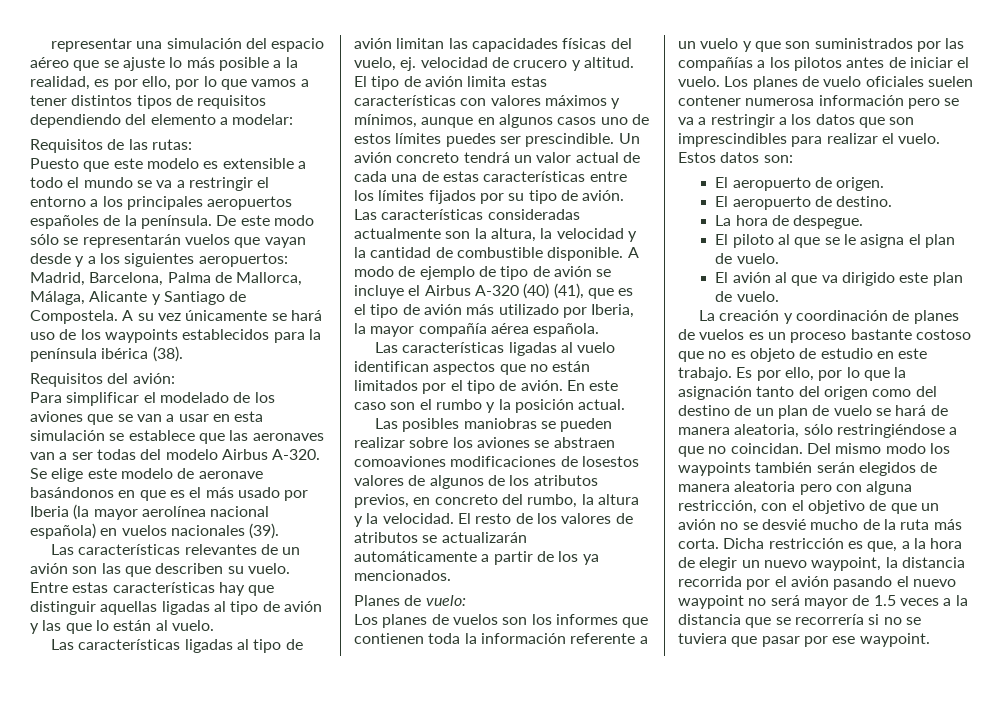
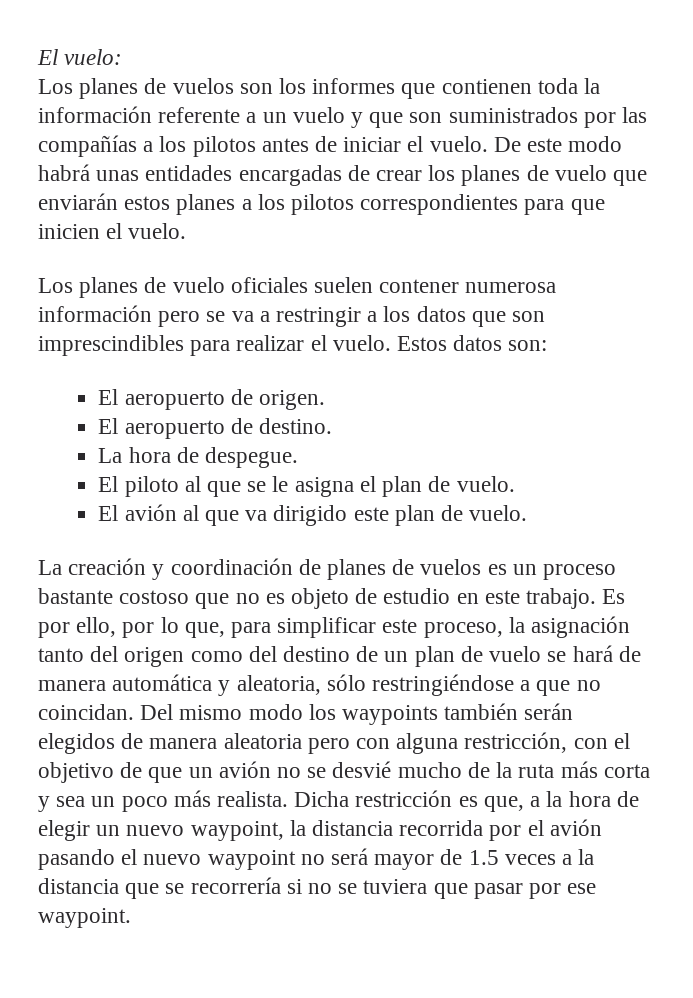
[50,38,325,52] [30,57,298,71] [30,76,309,90] [30,95,267,109] [30,114,294,128] [30,139,192,153] [30,158,306,172] [30,177,270,191] [30,196,293,210] [30,215,314,229] [30,234,306,248] [30,253,288,267] [30,272,303,286] [30,291,247,305] [30,310,322,324] [30,329,321,343] [30,346,183,362] [30,373,175,387] [30,392,275,406] [30,411,264,425] [30,430,324,444] [30,449,321,460] [30,468,263,482] [30,487,309,501] [30,504,270,520] [30,523,280,539] [50,544,301,555] [30,563,290,577] [30,582,275,596] [30,601,322,615] [30,620,214,634] [50,639,303,653] [354,38,632,52] [354,57,634,71] [354,76,547,90] [354,95,621,109] [354,114,649,128] [354,133,640,147] [354,152,640,163] [354,171,627,182] [354,190,625,204] [354,209,580,220] [354,228,637,242] [354,247,639,261] [354,266,612,280] [354,283,634,299] [354,304,635,318] [354,323,600,337] [374,342,616,356] [354,361,591,375] [354,380,619,394] [354,399,626,413] [374,418,613,432] [354,437,615,448] [354,456,639,467] [354,475,598,489] [354,494,639,508] [354,513,633,527] [354,532,527,543] [354,551,599,565] [354,570,451,581] [354,595,422,606] representar una simulación del espacio aéreo que se ajuste lo más posible a la realidad, es por ello, por lo que vamos a tener distintos tipos de requisitos dependiendo del elemento a modelar: // Requisitos de las rutas: // Puesto que este modelo es extensible a todo el mundo se va a restringir el entorno a los principales aeropuertos españoles de la península. De este modo sólo se representarán vuelos que vayan desde y a los siguientes aeropuertos: Madrid, Barcelona, Palma de Mallorca, Málaga, Alicante y Santiago de Compostela. A su vez únicamente se hará uso de los waypoints establecidos para la península ibérica (38). // Requisitos del avión: // Para simplificar el modelado de los aviones que se van a usar en esta simulación se establece que las aeronaves van a ser todas del modelo Airbus A-320. Se elige este modelo de aeronave basándonos en que es el más usado por Iberia (la mayor aerolínea nacional española) en vuelos nacionales (39). // Las características relevantes de un avión son las que describen su vuelo. Entre estas características hay que distinguir aquellas ligadas al tipo de avión y las que lo están al vuelo. // Las características ligadas al tipo de avión limitan las capacidades físicas del vuelo, ej. velocidad de crucero y altitud. El tipo de avión limita estas características con valores máximos y mínimos, aunque en algunos casos uno de estos límites puedes ser prescindible. Un avión concreto tendrá un valor actual de cada una de estas características entre los límites fijados por su tipo de avión. Las características consideradas actualmente son la altura, la velocidad y la cantidad de combustible disponible. A modo de ejemplo de tipo de avión se incluye el Airbus A-320 (40) (41), que es el tipo de avión más utilizado por Iberia, la mayor compañía aérea española. // Las características ligadas al vuelo identifican aspectos que no están limitados por el tipo de avión. En este caso son el rumbo y la posición actual. // Las posibles maniobras se pueden realizar sobre los aviones se abstraen comoaviones modificaciones de losestos valores de algunos de los atributos previos, en concreto del rumbo, la altura y la velocidad. El resto de los valores de atributos se actualizarán automáticamente a partir de los ya mencionados. // Planes de -> [37,49,58,65] El
(720, 81) none -> [493,136,623,152] [38,164,648,186] [38,193,605,215] [38,223,187,239] De este modo habrá unas entidades encargadas de crear los planes de vuelo que enviarán estos planes a los pilotos correspondientes para que inicien el vuelo. //
[863,370,890,381] que -> [184,617,503,638] que, para simplificar este proceso,
(730, 431) none -> [112,674,231,696] automática y
[678,538,719,549] corta. -> [603,764,650,778] [38,790,289,812] corta y sea un poco más realista.

